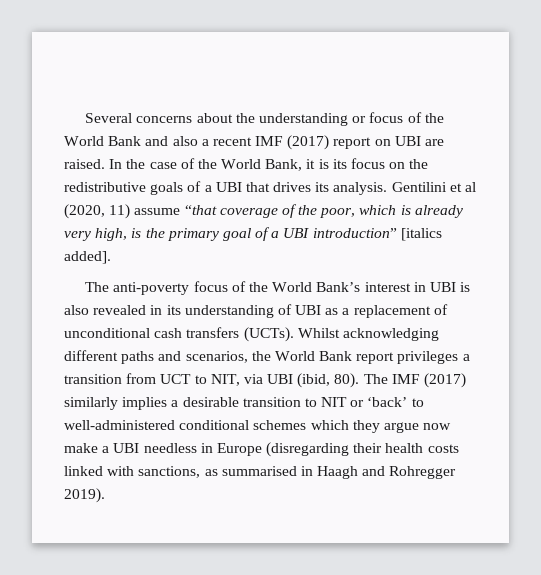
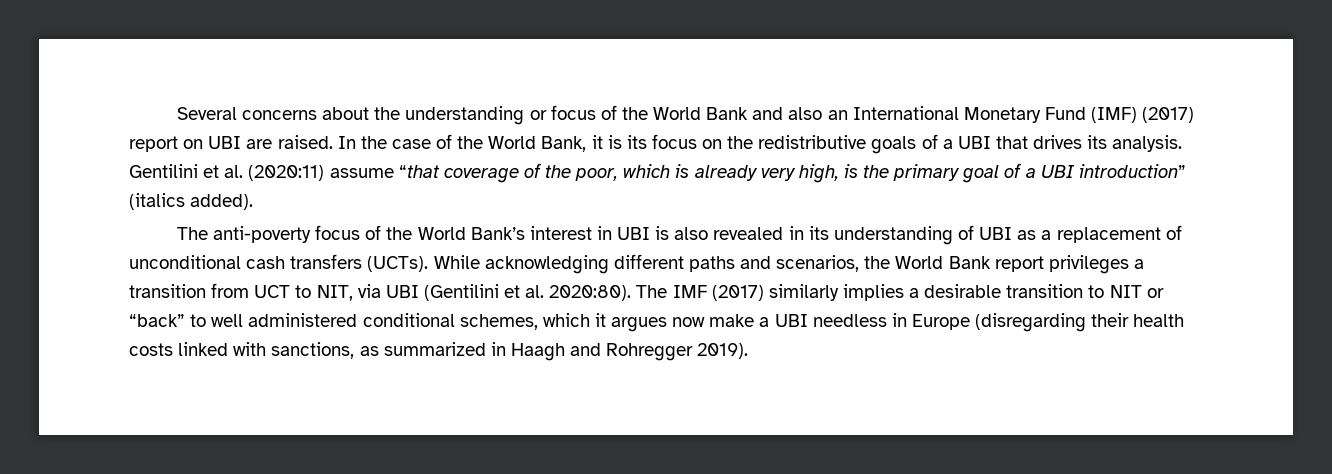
[201,136,284,146] a recent IMF -> [827,106,1138,123] an International Monetary Fund (IMF)
[465,182,477,192] [64,204,131,219] al (2020, 11) -> [224,165,325,181] al. (2020:11)
[400,228,442,241] [64,251,111,264] [italics added]. -> [129,193,254,210] (italics added).
[297,328,340,338] Whilst -> [433,255,480,269] While
[297,373,360,388] (ibid, 80). -> [423,284,632,301] (Gentilini et al. 2020:80).
[367,397,424,407] [64,420,419,433] ‘back’ to well-administered conditional schemes which they argue -> [129,313,668,332] “back” to well administered conditional schemes, which it argues
[221,466,297,476] summarised -> [383,342,486,356] summarized

